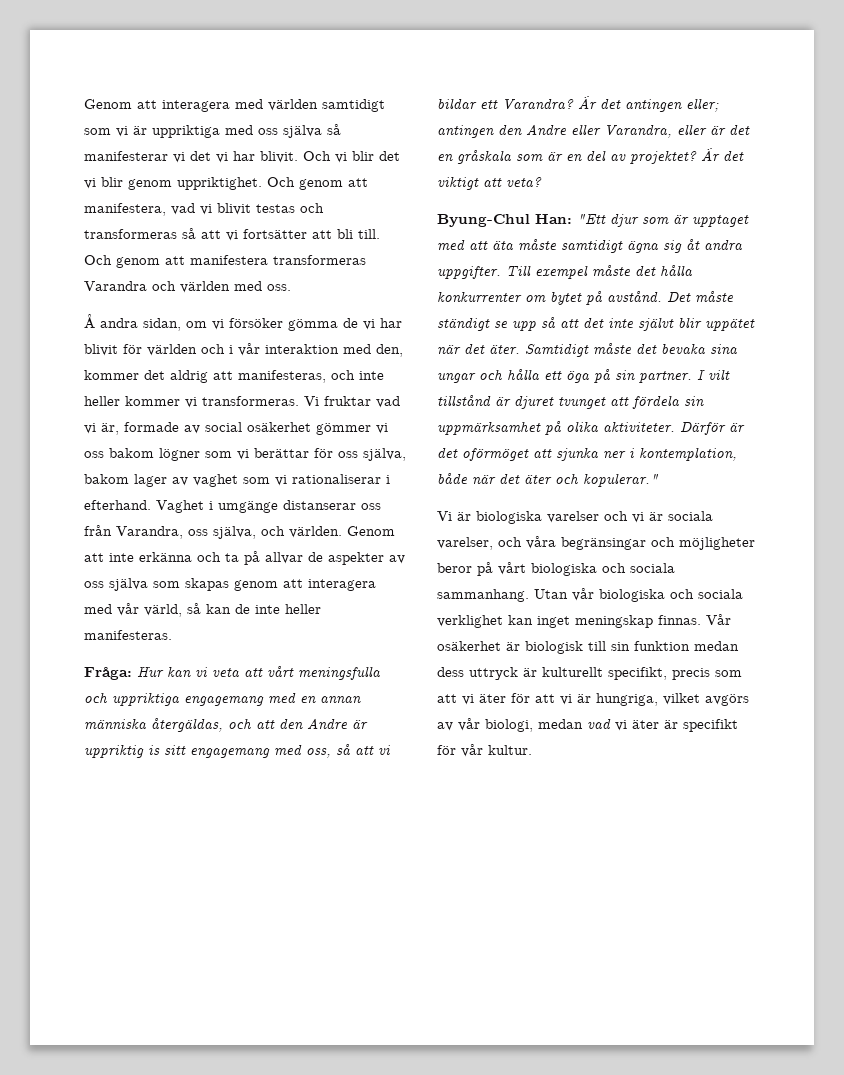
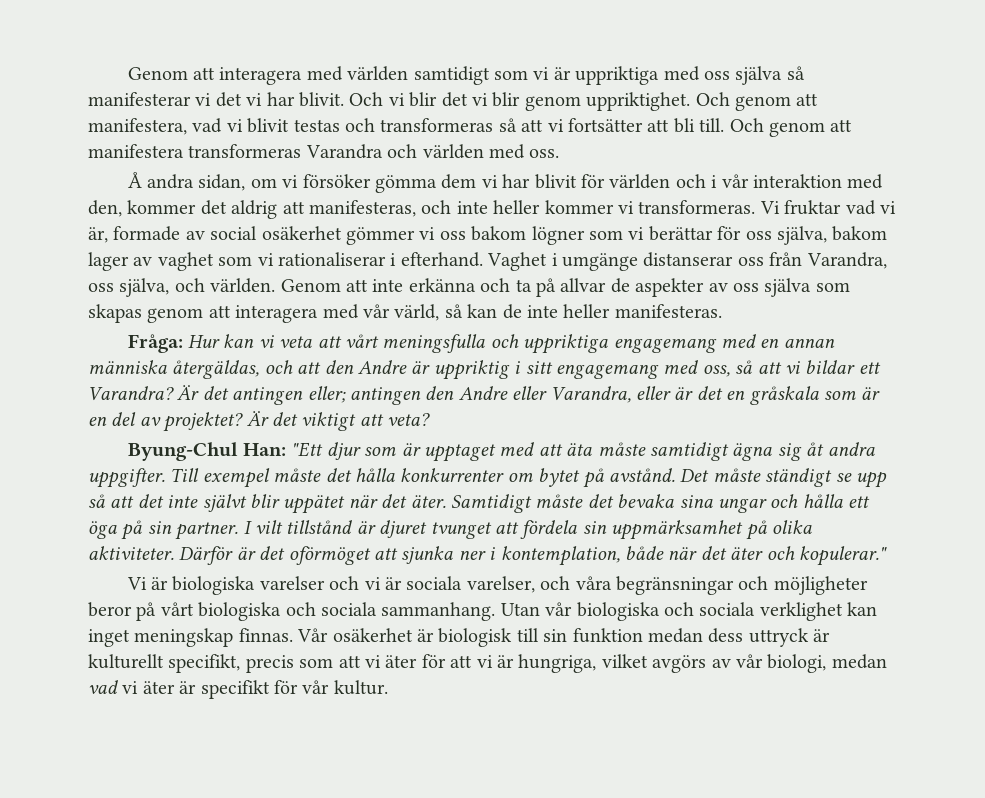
[343,318,358,328] de -> [441,174,477,189] dem
[148,745,160,755] is -> [514,361,521,374] i
[561,537,646,550] begränsingar -> [616,576,735,595] begränsningar

